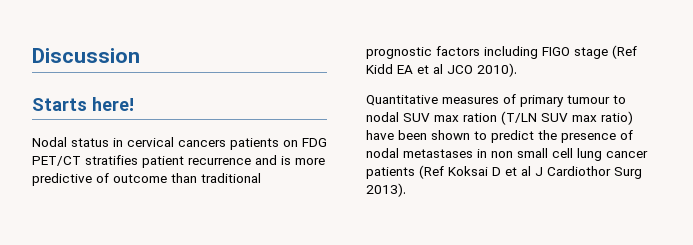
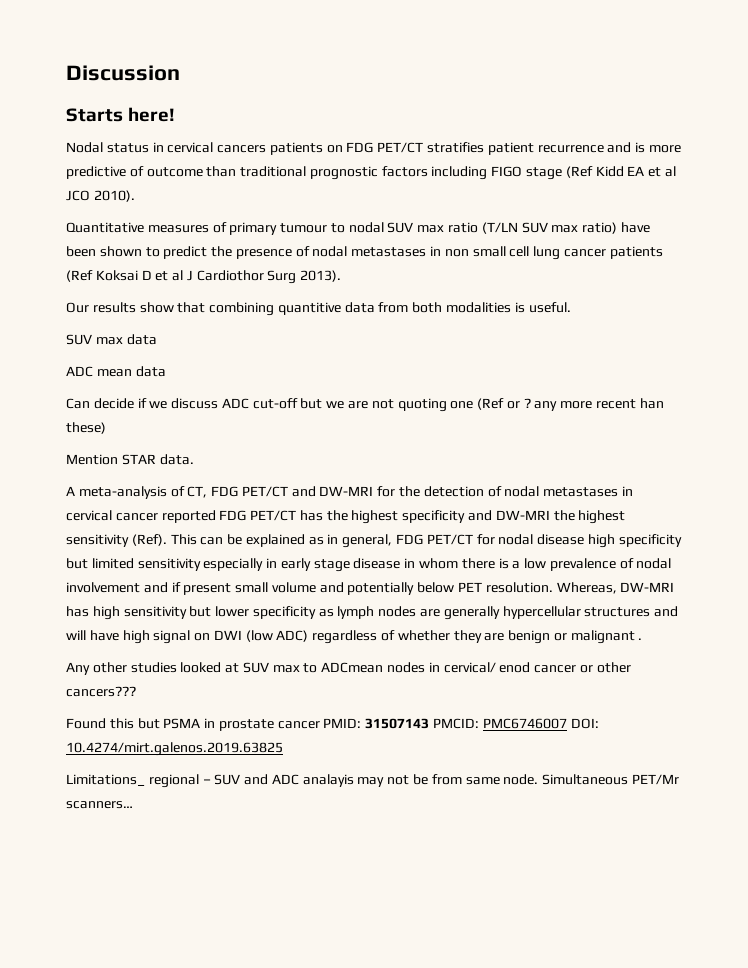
[463,113,497,122] ration -> [448,222,479,233] ratio
(406, 190) none -> [66,302,571,316] [66,334,157,345] [66,366,166,377] [66,398,664,412] [66,422,106,434] [66,454,194,465] [66,486,633,499] [66,510,626,524] [66,534,682,548] [66,558,672,572] [66,582,675,595] [66,606,679,620] [66,630,643,644] [66,662,631,675] [66,686,136,697] [66,718,599,731] [66,742,283,756] [66,774,679,788] [66,801,133,809] // Our results show that combining quantitive data from both modalities is useful. // SUV max data // ADC mean data // Can decide if we discuss ADC cut-off but we are not quoting one (Ref or ? any more recent han these) // Mention STAR data. // A meta-analysis of CT, FDG PET/CT and DW-MRI for the detection of nodal metastases in cervical cancer reported FDG PET/CT has the highest specificity and DW-MRI the highest sensitivity (Ref). This can be explained as in general, FDG PET/CT for nodal disease high specificity but limited sensitivity especially in early stage disease in whom there is a low prevalence of nodal involvement and if present small volume and potentially below PET resolution. Whereas, DW-MRI has high sensitivity but lower specificity as lymph nodes are generally hypercellular structures and will have high signal on DWI (low ADC) regardless of whether they are benign or malignant . // Any other studies looked at SUV max to ADCmean nodes in cervical/ enod cancer or other cancers??? // Found this but PSMA in prostate cancer PMID: 31507143 PMCID: PMC6746007 DOI: 10.4274/mirt.galenos.2019.63825 // Limitations_ regional – SUV and ADC analayis may not be from same node. Simultaneous PET/Mr scanners…

